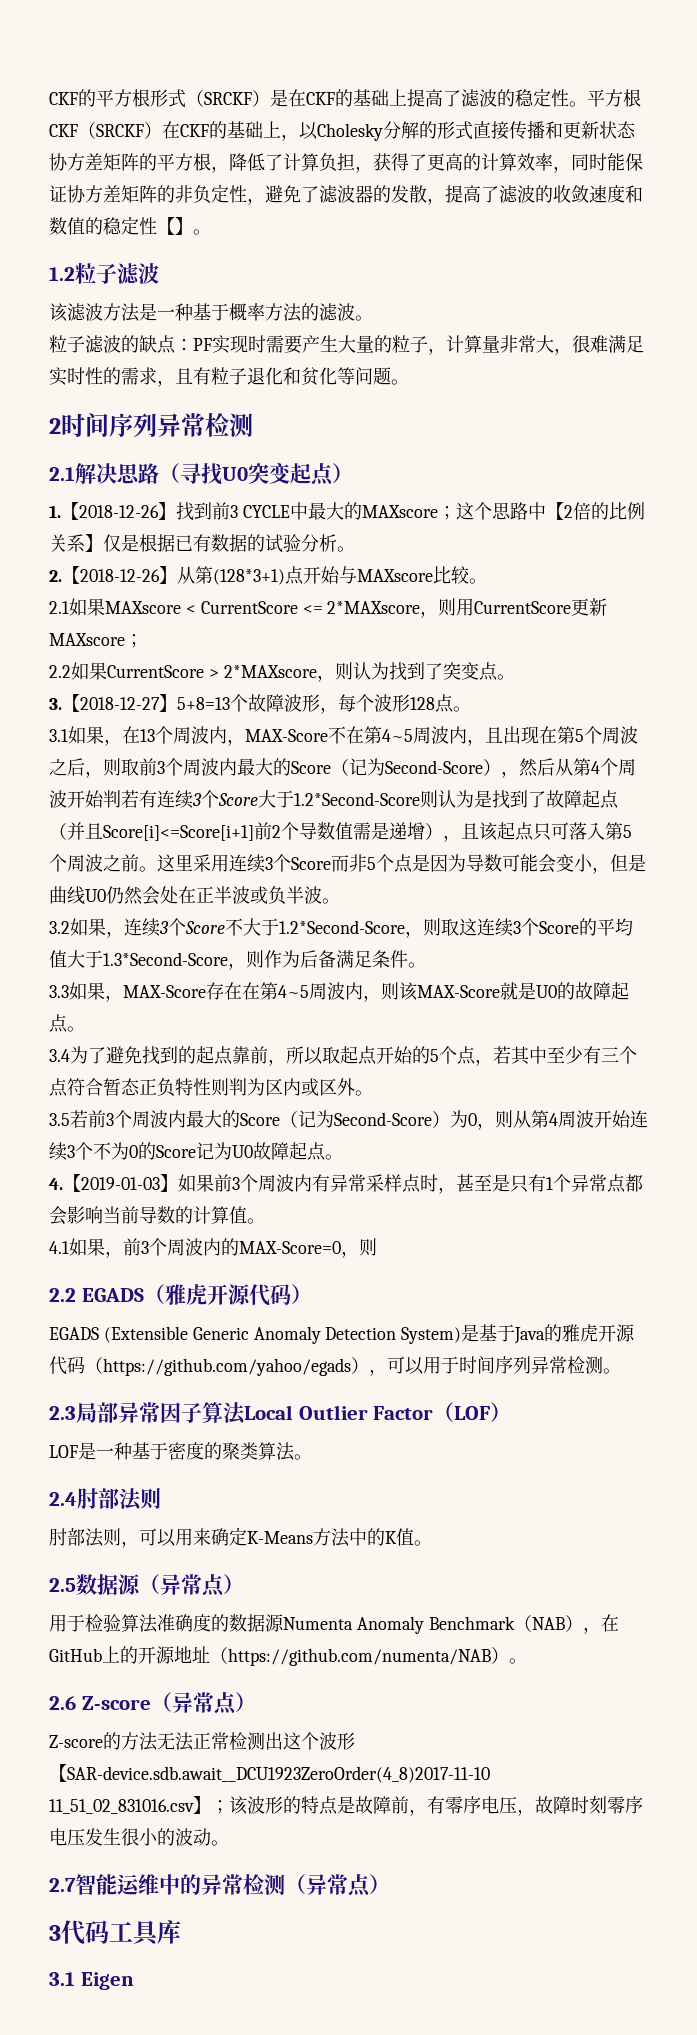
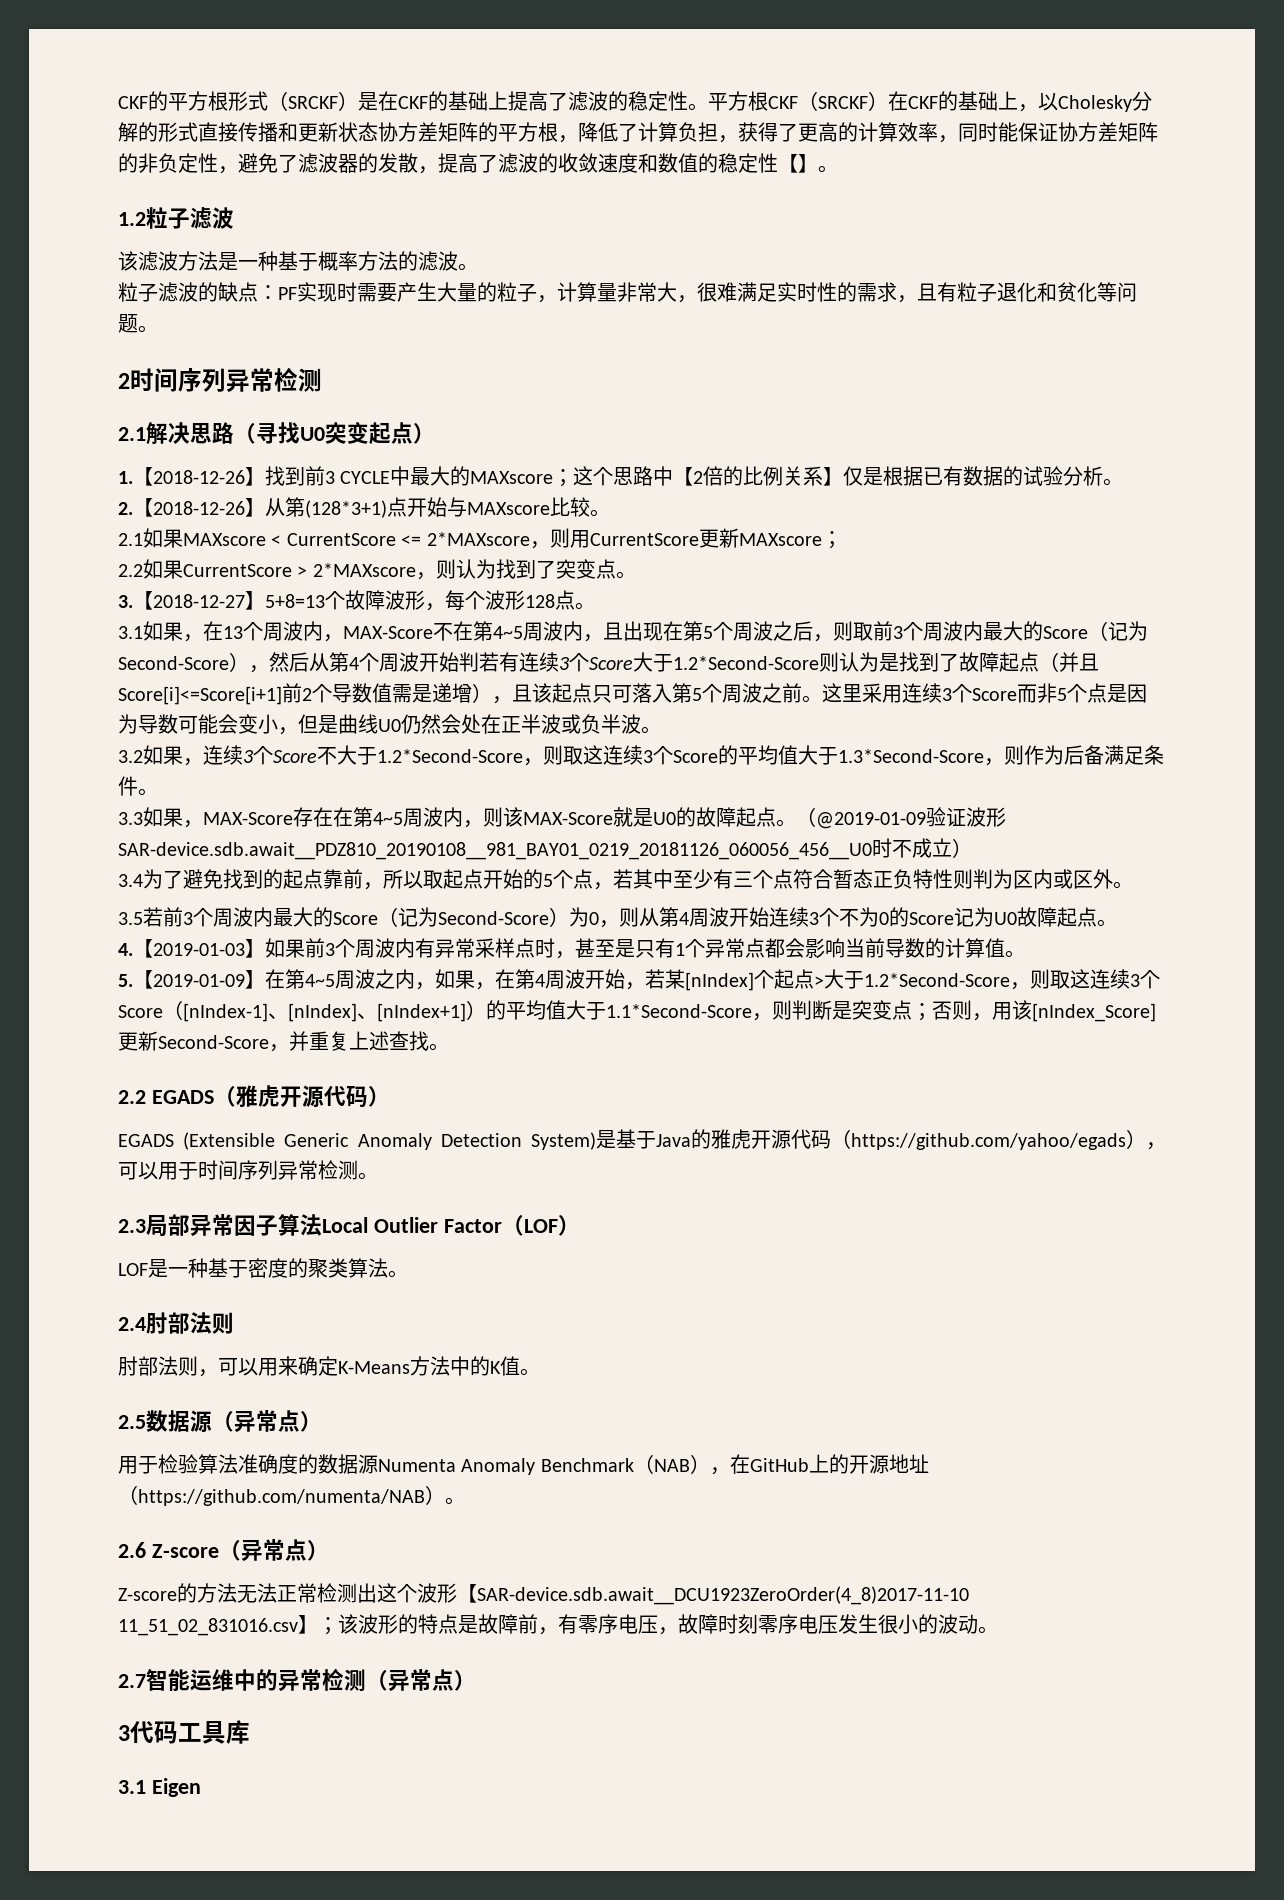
(85, 1029) none -> [796,807,1006,829] [118,838,972,860] （@2019-01-09验证波形SAR-device.sdb.await__PDZ810_20190108__981_BAY01_0219_20181126_060056_456__U0时不成立）
[49,1238,377,1258] 4.1如果，前3个周波内的MAX-Score=0，则 -> [118,969,1160,991] [118,1000,1156,1022] [118,1031,449,1052] 5.【2019-01-09】在第4~5周波之内，如果，在第4周波开始，若某[nIndex]个起点>大于1.2*Second-Score，则取这连续3个Score（[nIndex-1]、[nIndex]、[nIndex+1]）的平均值大于1.1*Second-Score，则判断是突变点；否则，用该[nIndex_Score]更新Second-Score，并重复上述查找。

